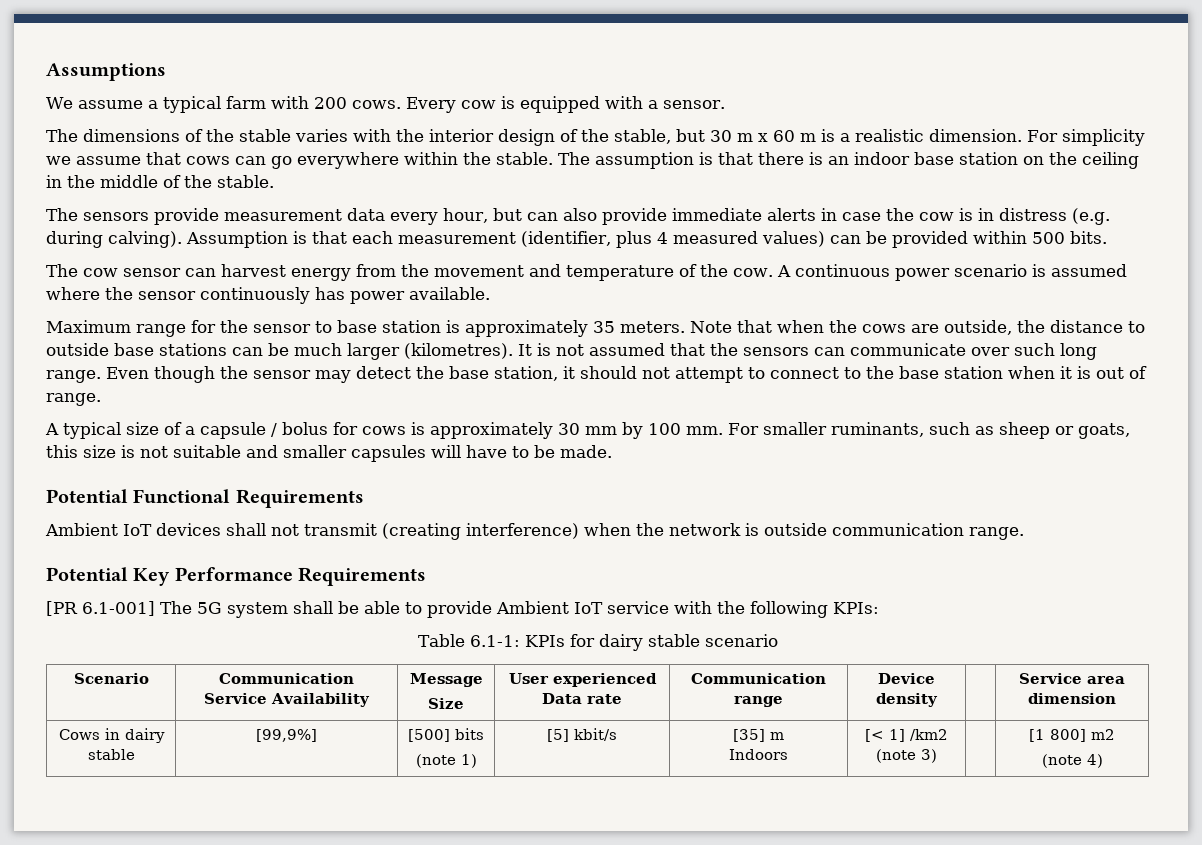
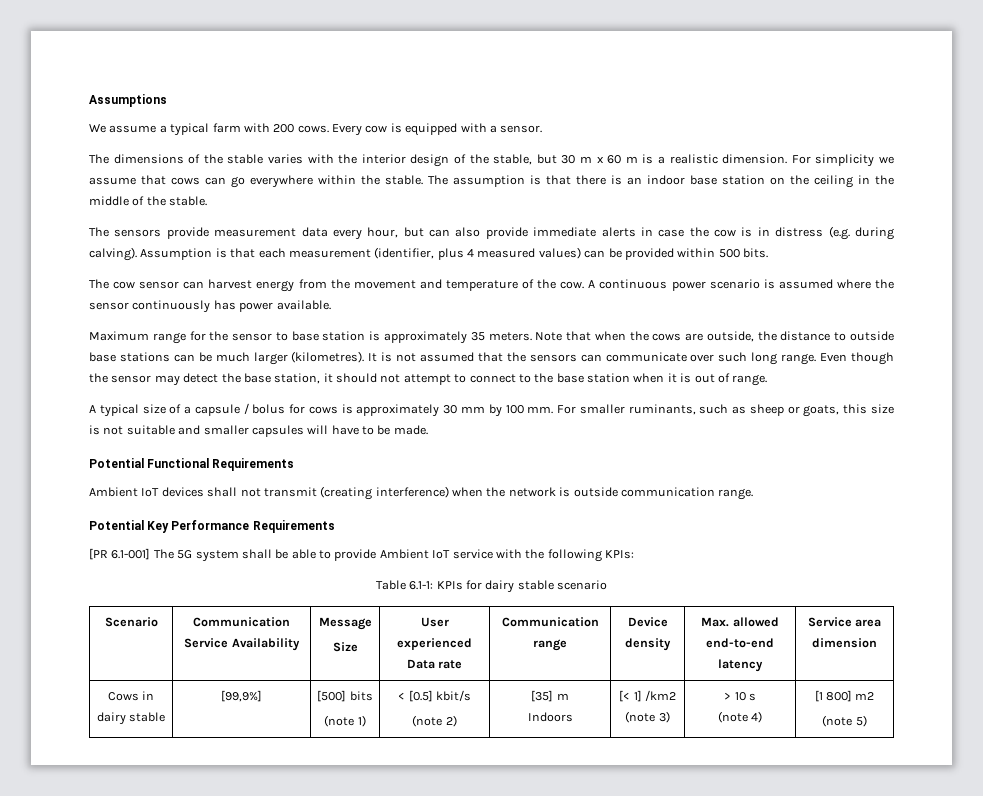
(938, 700) none -> [701,617,779,627] [706,638,774,648] [718,659,763,672] Max. allowed end-to-end latency
[547,729,569,742] [5] -> [398,690,433,702] < [0.5]
(617, 734) none -> [412,715,457,727] // (note 2)
(937, 756) none -> [724,692,756,701] [717,711,763,723] > 10 s // (note 4)
[1086,754,1103,768] 4) -> [855,715,867,727] 5)

